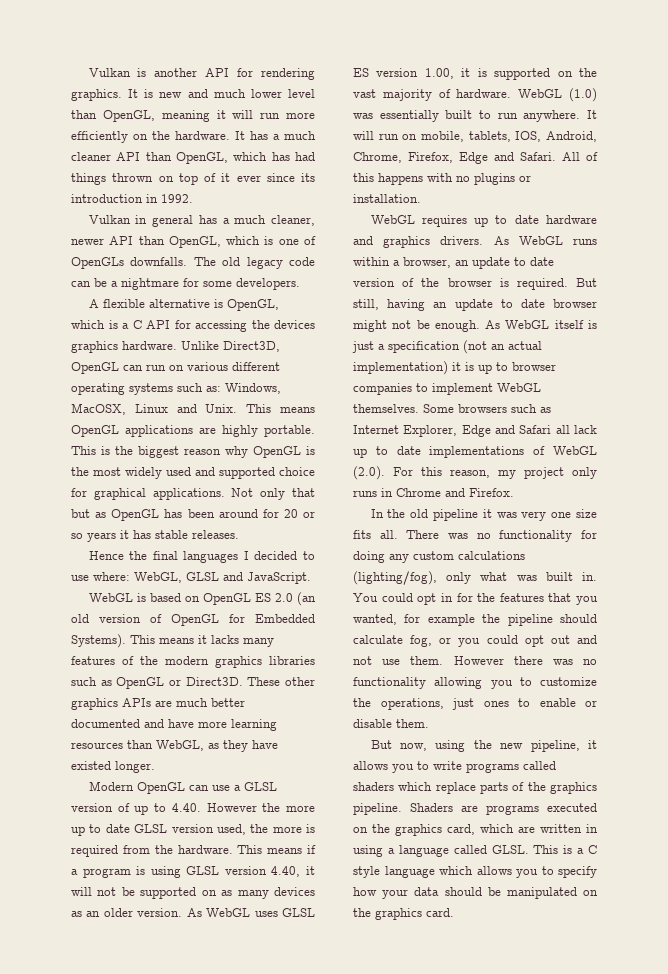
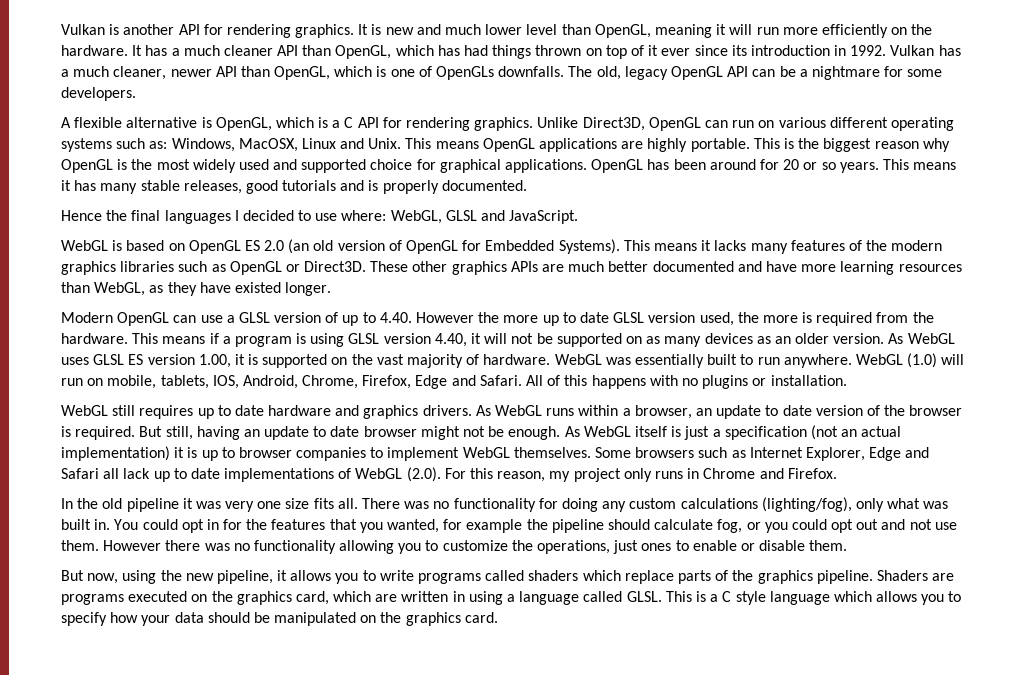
[88,215,194,227] // Vulkan in general -> [890,45,935,56] Vulkan
[222,257,315,269] old legacy code -> [596,66,749,80] old, legacy OpenGL API
[195,320,315,332] [71,341,177,353] accessing the devices graphics hardware. -> [406,117,534,131] rendering graphics.
[231,488,315,500] [71,509,107,518] Not only that but as -> (588, 166) none
[87,530,239,542] years it has stable releases. -> [839,159,957,173] [61,180,527,194] years. This means it has many stable releases, good tutorials and is properly documented.
[569,88,597,102] (1.0) -> (602, 359) none
[587,110,597,119] It -> [855,353,938,368] WebGL (1.0)
(415, 219) none -> [112,405,136,416] still

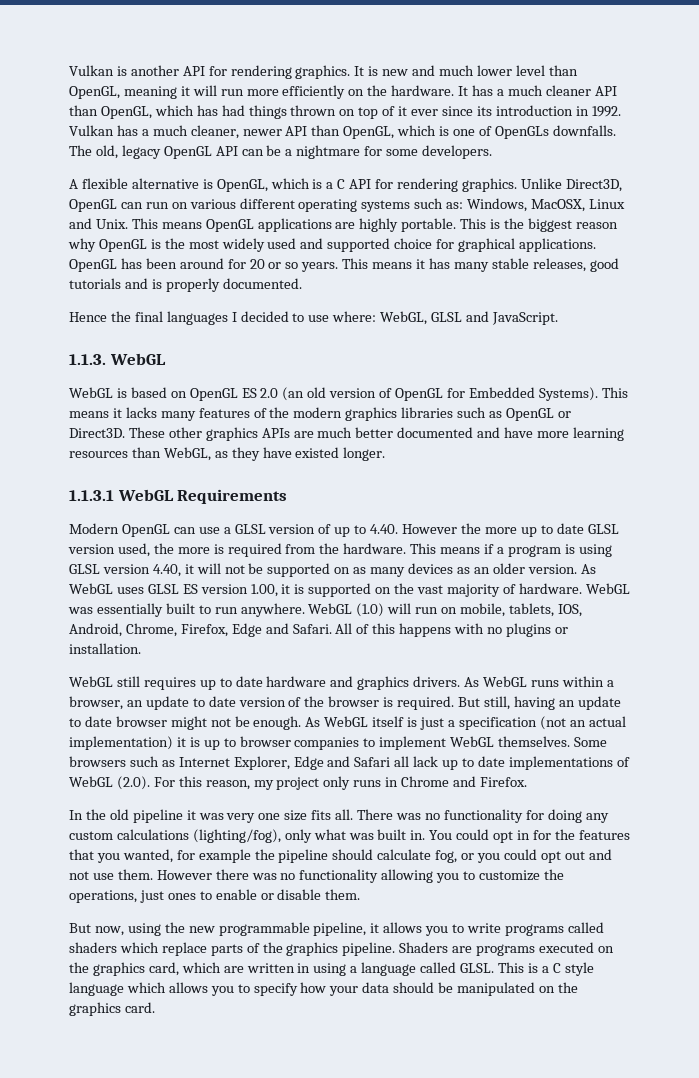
(579, 217) none -> [69,353,166,365] // 1.1.3. WebGL
(332, 289) none -> [69,489,288,504] // 1.1.3.1 WebGL Requirements
(214, 577) none -> [218,922,310,936] programmable

